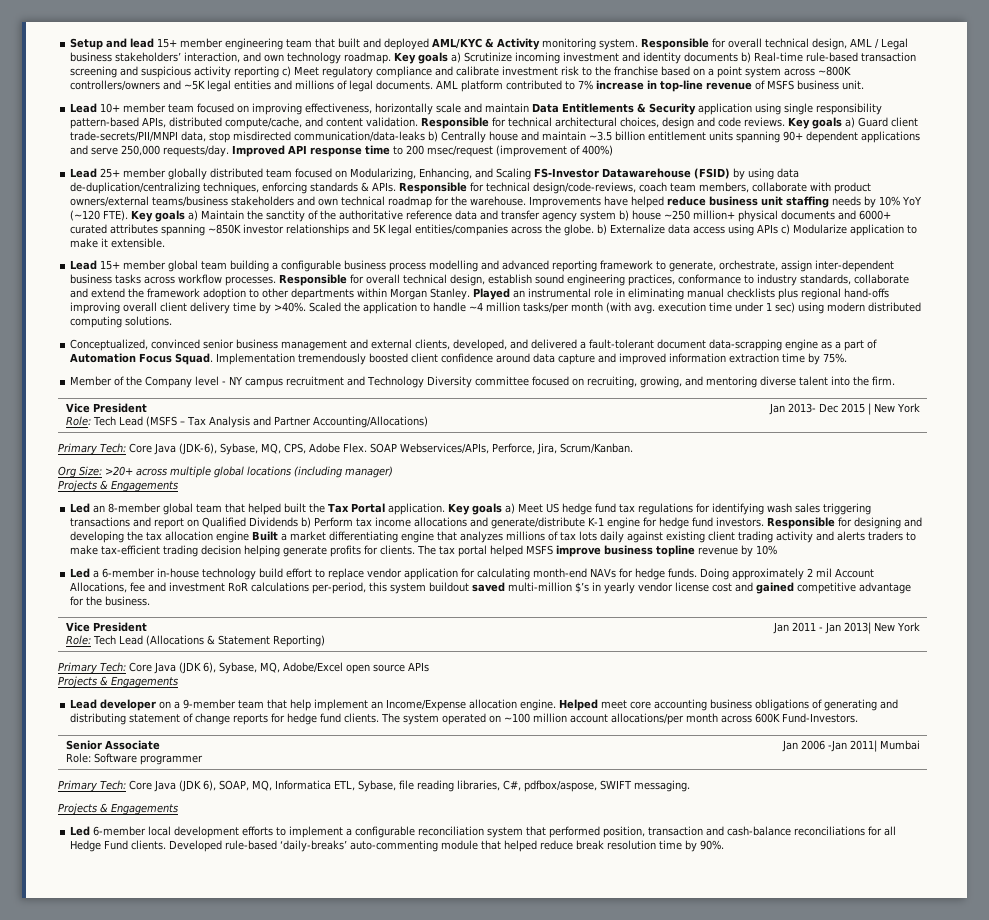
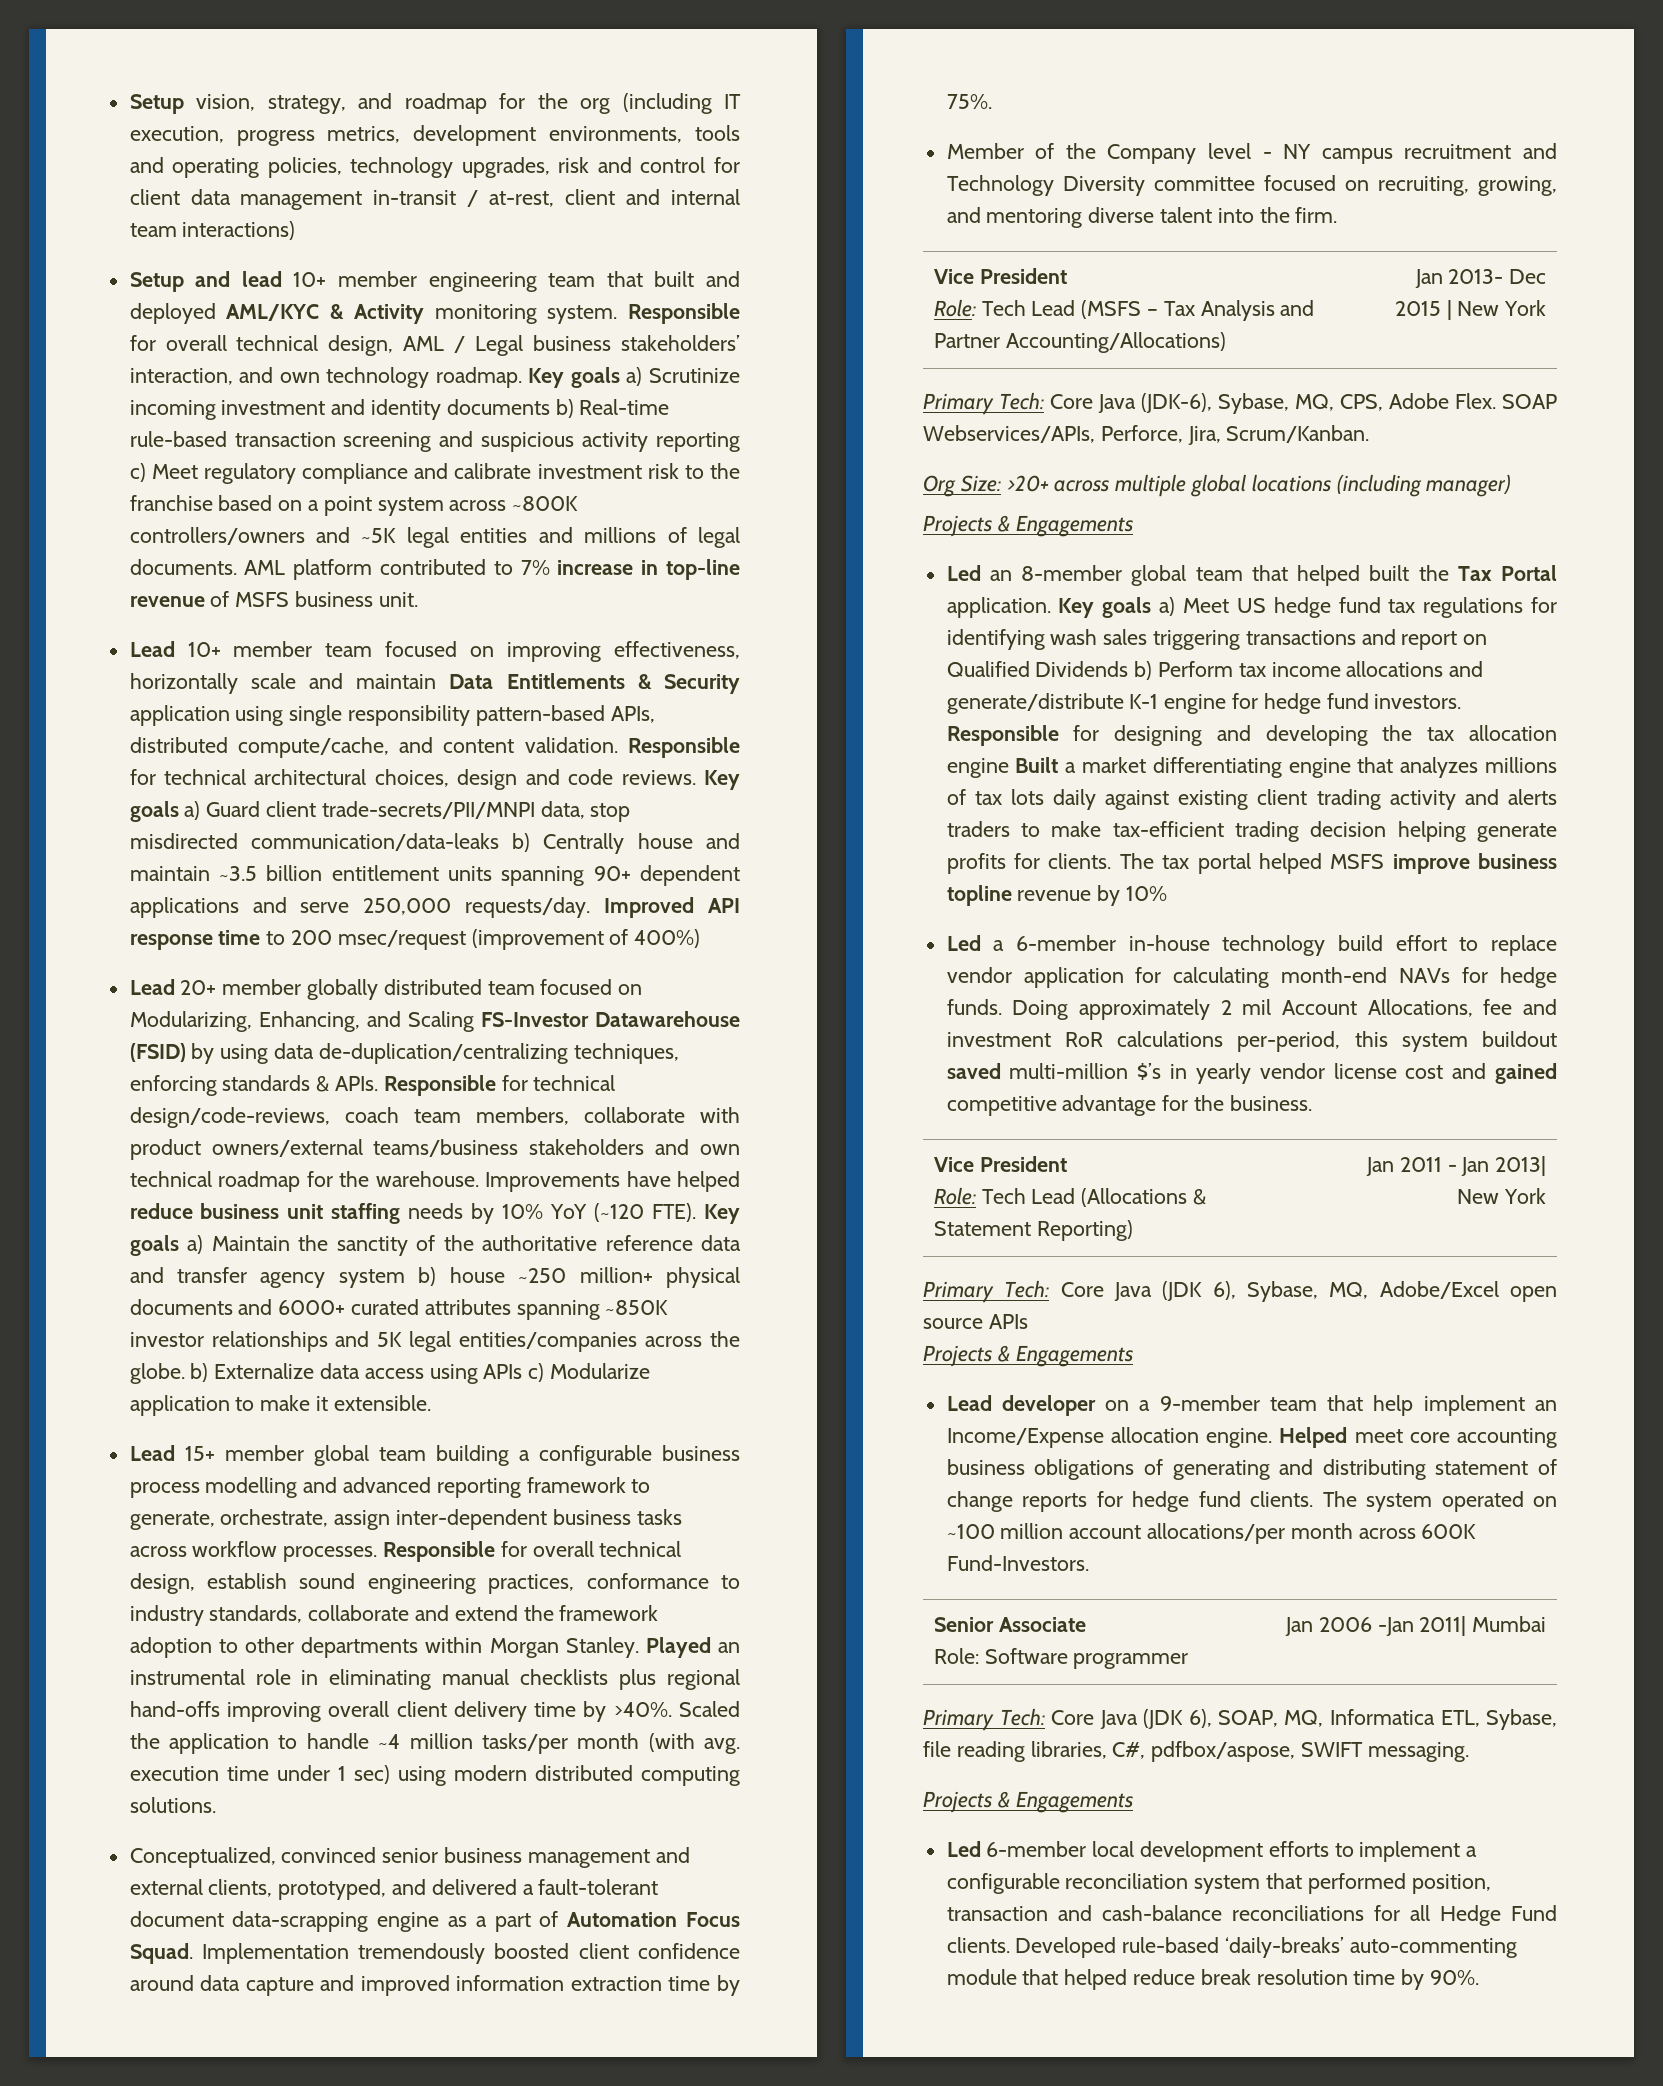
[70,38,104,50] Setup -> [129,93,741,114] [129,125,740,146] [129,157,740,178] [129,189,740,210] [129,221,296,240] [129,272,184,292] Setup vision, strategy, and roadmap for the org (including IT execution, progress metrics, development environments, tools and operating policies, technology upgrades, risk and control for client data management in-transit / at-rest, client and internal team interactions) // Setup
[157,38,178,48] 15+ -> [293,272,327,287] 10+
[100,168,121,178] 25+ -> [180,980,217,995] 20+
[453,339,508,351] developed, -> [278,1879,387,1900] prototyped,

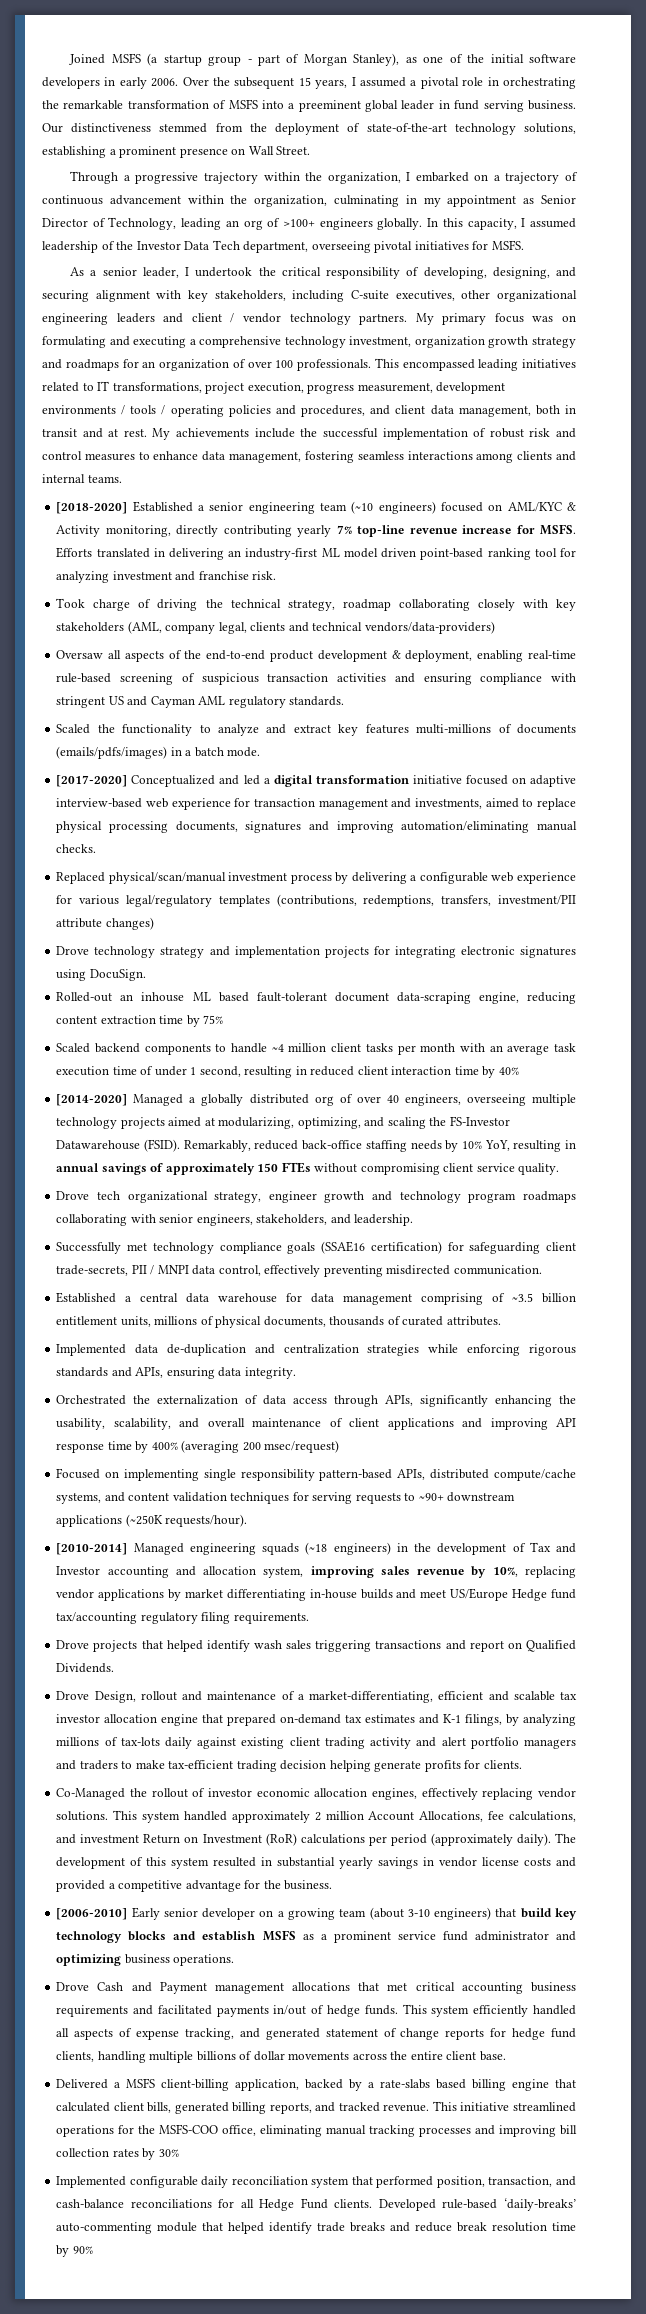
[129,93,741,114] [129,125,740,146] [129,157,740,178] [129,189,740,210] [129,221,296,240] [129,271,740,292] [129,303,740,324] [129,335,741,356] [129,367,740,388] [129,399,670,420] [129,431,740,452] [129,463,740,484] [129,495,579,516] [129,527,740,548] [129,559,740,580] [129,591,418,607] [129,641,740,662] [129,673,740,694] [129,705,284,726] Setup vision, strategy, and roadmap for the org (including IT execution, progress metrics, development environments, tools and operating policies, technology upgrades, risk and control for client data management in-transit / at-rest, client and internal team interactions) // Setup and lead 10+ member engineering team that built and deployed AML/KYC & Activity monitoring system. Responsible for overall technical design, AML / Legal business stakeholders’ interaction, and own technology roadmap. Key goals a) Scrutinize incoming investment and identity documents b) Real-time rule-based transaction screening and suspicious activity reporting c) Meet regulatory compliance and calibrate investment risk to the franchise based on a point system across ~800K controllers/owners and ~5K legal entities and millions of legal documents. AML platform contributed to 7% increase in top-line revenue of MSFS business unit. // Lead 10+ member team focused on improving effectiveness, horizontally scale and maintain Data Entitlements & Security application using -> [69,53,576,66] [42,77,576,89] [42,99,576,112] [42,123,576,135] [42,146,311,158] [70,171,578,184] [42,195,577,207] [42,217,577,230] [42,240,524,253] [70,267,576,279] [42,290,577,302] [42,313,576,325] [42,336,576,348] [42,358,576,371] [42,381,506,394] [42,405,576,417] [42,428,577,440] [42,451,576,463] [42,474,122,483] [56,501,576,514] [56,524,577,537] [56,547,577,560] [56,571,277,583] [56,598,576,611] [56,621,495,634] [56,650,576,662] [56,673,576,685] [56,696,345,708] [56,724,576,736] [56,746,261,759] [56,775,576,787] [56,798,577,810] [56,821,577,833] [56,844,97,853] [56,872,577,884] [56,894,577,907] [56,917,154,930] [56,946,576,958] [56,969,146,981] [56,992,576,1004] [56,1015,224,1027] [56,1043,576,1055] [56,1066,519,1078] [56,1094,576,1106] [56,1116,510,1129] [56,1139,576,1152] [56,1162,560,1175] [56,1191,576,1203] [56,1214,414,1226] [56,1241,577,1254] [56,1265,542,1277] [56,1292,577,1305] [56,1316,501,1328] [56,1344,577,1356] [56,1367,296,1379] [56,1395,577,1407] [56,1418,577,1430] [56,1440,340,1453] [56,1468,199,1481] Joined MSFS (a startup group - part of Morgan Stanley), as one of the initial software developers in early 2006. Over the subsequent 15 years, I assumed a pivotal role in orchestrating the remarkable transformation of MSFS into a preeminent global leader in fund serving business. Our distinctiveness stemmed from the deployment of state-of-the-art technology solutions, establishing a prominent presence on Wall Street. // Through a progressive trajectory within the organization, I embarked on a trajectory of continuous advancement within the organization, culminating in my appointment as Senior Director of Technology, leading an org of >100+ engineers globally. In this capacity, I assumed leadership of the Investor Data Tech department, overseeing pivotal initiatives for MSFS. // As a senior leader, I undertook the critical responsibility of developing, designing, and securing alignment with key stakeholders, including C-suite executives, other organizational engineering leaders and client / vendor technology partners. My primary focus was on formulating and executing a comprehensive technology investment, organization growth strategy and roadmaps for an organization of over 100 professionals. This encompassed leading initiatives related to IT transformations, project execution, progress measurement, development environments / tools / operating policies and procedures, and client data management, both in transit and at rest. My achievements include the successful implementation of robust risk and control measures to enhance data management, fostering seamless interactions among clients and internal teams. // [2018-2020] Established a senior engineering team (~10 engineers) focused on AML/KYC & Activity monitoring, directly contributing yearly 7% top-line revenue increase for MSFS. Efforts translated in delivering an industry-first ML model driven point-based ranking tool for analyzing investment and franchise risk. // Took charge of driving the technical strategy, roadmap collaborating closely with key stakeholders (AML, company legal, clients and technical vendors/data-providers) // Oversaw all aspects of the end-to-end product development & deployment, enabling real-time rule-based screening of suspicious transaction activities and ensuring compliance with stringent US and Cayman AML regulatory standards. // Scaled the functionality to analyze and extract key features multi-millions of documents (emails/pdfs/images) in a batch mode. // [2017-2020] Conceptualized and led a digital transformation initiative focused on adaptive interview-based web experience for transaction management and investments, aimed to replace physical processing documents, signatures and improving automation/eliminating manual checks. // Replaced physical/scan/manual investment process by delivering a configurable web experience for various legal/regulatory templates (contributions, redemptions, transfers, investment/PII attribute changes) // Drove technology strategy and implementation projects for integrating electronic signatures using DocuSign. // Rolled-out an inhouse ML based fault-tolerant document data-scraping engine, reducing content extraction time by 75% // Scaled backend components to handle ~4 million client tasks per month with an average task execution time of under 1 second, resulting in reduced client interaction time by 40% // [2014-2020] Managed a globally distributed org of over 40 engineers, overseeing multiple technology projects aimed at modularizing, optimizing, and scaling the FS-Investor Datawarehouse (FSID). Remarkably, reduced back-office staffing needs by 10% YoY, resulting in annual savings of approximately 150 FTEs without compromising client service quality. // Drove tech organizational strategy, engineer growth and technology program roadmaps collaborating with senior engineers, stakeholders, and leadership. // Successfully met technology compliance goals (SSAE16 certification) for safeguarding client trade-secrets, PII / MNPI data control, effectively preventing misdirected communication. // Established a central data warehouse for data management comprising of ~3.5 billion entitlement units, millions of physical documents, thousands of curated attributes. // Implemented data de-duplication and centralization strategies while enforcing rigorous standards and APIs, ensuring data integrity. // Orchestrated the externalization of data access through APIs, significantly enhancing the usability, scalability, and overall maintenance of client applications and improving API response time by 400% (averaging 200 msec/request) // Focused on implementing
[237,737,740,758] [129,769,740,790] [129,801,631,822] [129,833,741,854] [129,865,740,886] [129,897,740,918] [129,929,701,950] [129,979,643,1000] [129,1011,740,1032] [129,1043,679,1064] [129,1075,616,1096] [129,1107,741,1128] [129,1139,740,1160] [129,1171,740,1192] [129,1203,741,1224] [129,1235,742,1256] [129,1267,740,1288] [129,1299,669,1320] [129,1331,740,1352] [129,1363,651,1384] [129,1395,431,1416] [129,1445,740,1466] [129,1477,651,1498] [129,1509,682,1530] [129,1541,682,1562] [129,1573,740,1594] [129,1605,659,1626] [129,1637,740,1658] [129,1669,740,1690] [129,1701,740,1722] [129,1733,740,1754] [129,1765,740,1786] [129,1797,216,1813] [129,1847,690,1868] [129,1879,659,1900] [129,1911,741,1932] [129,1943,740,1964] [129,1975,740,1996] [946,94,992,109] [946,143,1557,164] [946,175,1557,196] [946,207,1338,228] [933,268,1067,284] [933,299,1315,321] [933,332,1226,353] [1414,269,1547,288] [1394,300,1547,320] [923,392,1557,415] [923,425,1370,445] [923,474,1512,497] [923,515,1133,537] [946,565,1557,586] [946,597,1558,618] [946,629,1045,650] compute/cache, and content validation. Responsible for technical architectural choices, design and code reviews. Key goals a) Guard client trade-secrets/PII/MNPI data, stop misdirected communication/data-leaks b) Centrally house and maintain ~3.5 billion entitlement units spanning 90+ dependent applications and serve 250,000 requests/day. Improved API response time to 200 msec/request (improvement of 400%) // Lead 20+ member globally distributed team focused on Modularizing, Enhancing, and Scaling FS-Investor Datawarehouse (FSID) by using data de-duplication/centralizing techniques, enforcing standards & APIs. Responsible for technical design/code-reviews, coach team members, collaborate with product owners/external teams/business stakeholders and own technical roadmap for the warehouse. Improvements have helped reduce business unit staffing needs by 10% YoY (~120 FTE). Key goals a) Maintain the sanctity of the authoritative reference data and transfer agency system b) house ~250 million+ physical documents and 6000+ curated attributes spanning ~850K investor relationships and 5K legal entities/companies across the globe. b) Externalize data access using APIs c) Modularize application to make it extensible. // Lead 15+ member global team building a configurable business process modelling and advanced reporting framework to generate, orchestrate, assign inter-dependent business tasks across workflow processes. Responsible for overall technical design, establish sound engineering practices, conformance to industry standards, collaborate and extend the framework adoption to other departments within Morgan Stanley. Played an instrumental role in eliminating manual checklists plus regional hand-offs improving overall client delivery time by >40%. Scaled the application to handle ~4 million tasks/per month (with avg. execution time under 1 sec) using modern distributed computing solutions. // Conceptualized, convinced senior business management and external clients, prototyped, and delivered a fault-tolerant document data-scrapping engine as a part of Automation Focus Squad. Implementation tremendously boosted client confidence around data capture and improved information extraction time by 75%. // Member of the Company level - NY campus recruitment and Technology Diversity committee focused on recruiting, growing, and mentoring diverse talent into the firm. // Vice President // Role: Tech Lead (MSFS – Tax Analysis and Partner Accounting/Allocations) | Jan 2013- Dec 2015 | New York // Primary Tech: Core Java (JDK-6), Sybase, MQ, CPS, Adobe Flex. SOAP Webservices/APIs, Perforce, Jira, Scrum/Kanban. // Org Size: >20+ across multiple global locations (including manager) // Projects & Engagements // Led an 8-member global team that helped built the Tax Portal application. Key goals a) Meet US hedge fund tax regulations for identifying -> [493,1469,576,1481] [56,1492,516,1504] [56,1514,248,1527] [56,1542,576,1555] [56,1566,576,1578] [56,1588,576,1601] [56,1612,309,1624] [56,1640,250,1652] compute/cache systems, and content validation techniques for serving requests to ~90+ downstream applications (~250K requests/hour). // [2010-2014] Managed engineering squads (~18 engineers) in the development of Tax and Investor accounting and allocation system, improving sales revenue by 10%, replacing vendor applications by market differentiating in-house builds and meet US/Europe Hedge fund tax/accounting regulatory filing requirements. // Drove projects that helped identify
[1035,661,1484,680] [946,693,1462,714] [946,725,1557,746] [946,757,1557,778] [946,789,1044,805] Dividends b) Perform tax income allocations and generate/distribute K-1 engine for hedge fund investors. Responsible for designing and developing the tax allocation engine Built a market differentiating engine that analyzes millions of tax lots -> [56,1663,115,1673] [56,1691,577,1703] [56,1714,577,1726] [56,1737,160,1746] Dividends. // Drove Design, rollout and maintenance of a market-differentiating, efficient and scalable tax investor allocation engine that prepared on-demand tax estimates and K-1 filings, by analyzing millions of tax-lots
[1508,789,1557,805] alerts -> [441,1737,577,1749] [56,1760,77,1770] alert portfolio managers and
[1119,853,1557,874] [946,885,1168,906] [946,935,1557,956] [946,967,1557,988] [946,999,1069,1020] The tax portal helped MSFS improve business topline revenue by 10% // Led a 6-member in-house technology build effort to replace vendor application for calculating month-end NAVs for hedge funds. Doing -> [56,1788,577,1800] [56,1810,227,1823] // Co-Managed the rollout of investor economic allocation engines, effectively replacing vendor solutions. This system handled
[1242,999,1272,1015] mil -> [325,1811,364,1820] million
(1513, 1007) none -> [509,1811,576,1822] calculations,
[1064,1031,1557,1052] [946,1063,1558,1084] RoR calculations per-period, this system buildout saved multi-million $’s in yearly vendor license cost and gained -> [143,1833,576,1846] [56,1857,576,1869] [56,1880,115,1892] Return on Investment (RoR) calculations per period (approximately daily). The development of this system resulted in substantial yearly savings in vendor license costs and provided a
[933,1156,1067,1172] [933,1187,1207,1207] [933,1220,1133,1241] [1365,1156,1547,1176] [1457,1188,1547,1204] [923,1280,1557,1303] [923,1314,1028,1329] [923,1345,1133,1367] [946,1395,1557,1416] [946,1427,1557,1448] [946,1459,1426,1480] // Vice President // Role: Tech Lead (Allocations & Statement Reporting) | Jan 2011 - Jan 2013| New York // Primary Tech: Core Java (JDK 6), Sybase, MQ, Adobe/Excel open source APIs // Projects & Engagements // Lead developer on a 9-member team that help implement an Income/Expense allocation engine. Helped meet core accounting business obligations of generating and distributing -> [56,1907,578,1920] [56,1930,576,1943] [56,1954,235,1966] [56,1982,577,1994] [56,2004,577,2017] [56,2028,320,2040] // [2006-2010] Early senior developer on a growing team (about 3-10 engineers) that build key technology blocks and establish MSFS as a prominent service fund administrator and optimizing business operations. // Drove Cash and Payment management allocations that met critical accounting business requirements and facilitated payments in/out of hedge funds. This system efficiently handled all aspects of expense tracking, and generated
[1250,1491,1557,1512] [946,1523,1477,1544] [946,1555,1089,1571] [933,1617,1086,1632] [933,1648,1189,1669] [1284,1616,1547,1636] [923,1708,1557,1731] [923,1741,1469,1762] [923,1791,1133,1813] [946,1841,1478,1862] [946,1873,1060,1894] clients. The system operated on ~100 million account allocations/per month across 600K Fund-Investors. // Senior Associate // Role: Software programmer | Jan 2006 -Jan 2011| Mumbai // Primary Tech: Core Java (JDK 6), SOAP, MQ, Informatica ETL, Sybase, file reading libraries, C#, pdfbox/aspose, SWIFT messaging. // Projects & Engagements // Led 6-member local development efforts to implement a configurable -> [56,2051,506,2063] [56,2078,577,2091] [56,2101,576,2114] [56,2124,578,2137] [56,2148,179,2160] [56,2176,229,2188] clients, handling multiple billions of dollar movements across the entire client base. // Delivered a MSFS client-billing application, backed by a rate-slabs based billing engine that calculated client bills, generated billing reports, and tracked revenue. This initiative streamlined operations for the MSFS-COO office, eliminating manual tracking processes and improving bill collection rates by 30% // Implemented configurable daily
[946,1906,1048,1921] transaction -> [488,2176,553,2187] transaction,
(1128, 1979) none -> [269,2222,411,2234] identify trade breaks and
[1430,1970,1480,1985] 90%. -> [72,2246,93,2254] 90%

